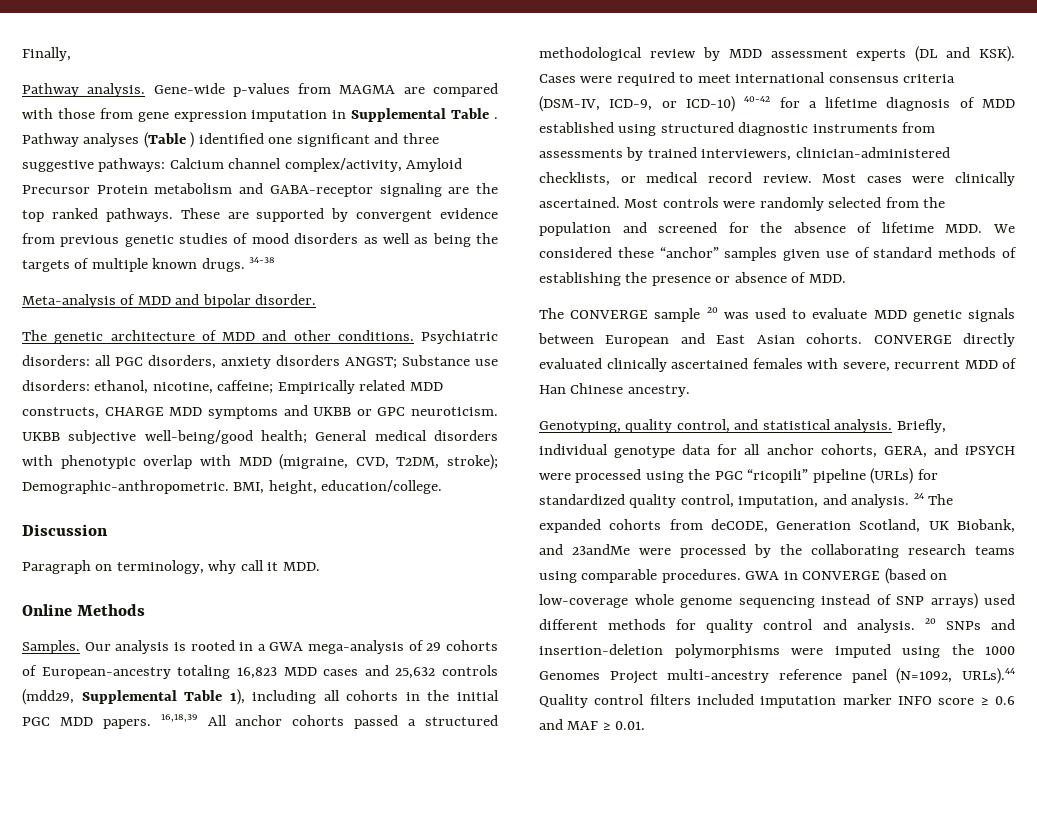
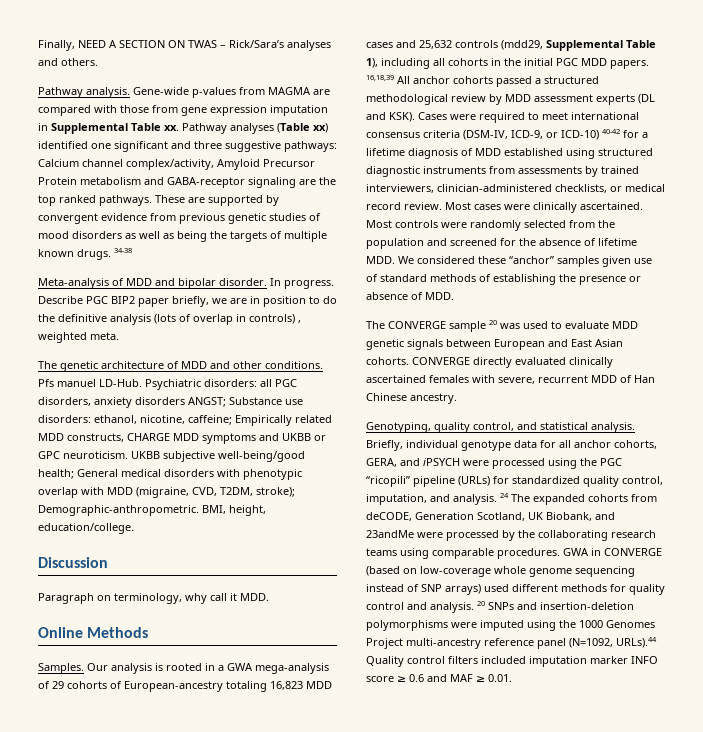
(71, 54) none -> [78,40,331,51] [38,58,98,66] NEED A SECTION ON TWAS – Rick/Sara’s analyses and others.
[494,117,499,119] . -> [164,125,179,131] xx.
[190,132,195,148] ) -> [313,123,328,133] xx)
(317, 299) none -> [270,278,334,289] [38,296,337,307] [38,314,301,325] [38,332,119,343] In progress. Describe PGC BIP2 paper briefly, we are in position to do the definitive analysis (lots of overlap in controls) , weighted meta.
(414, 335) none -> [38,379,142,387] Pfs manuel LD-Hub.

